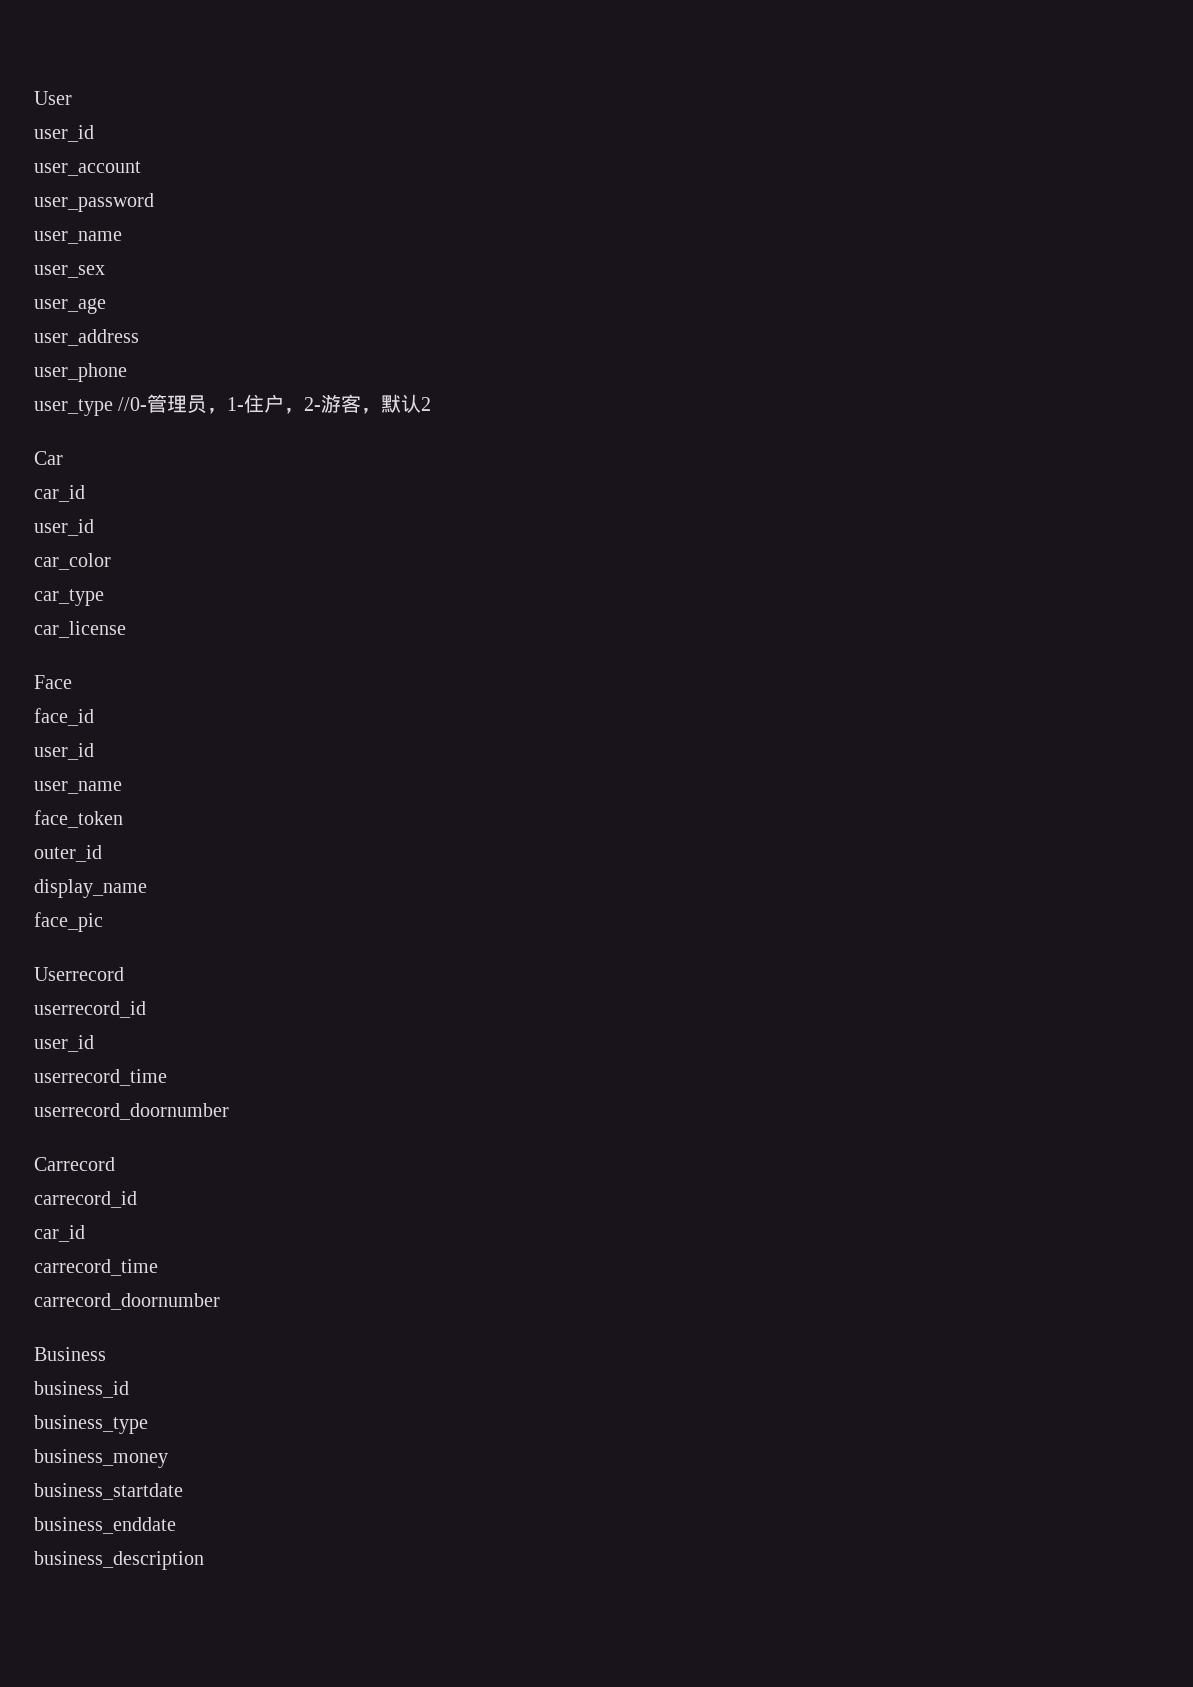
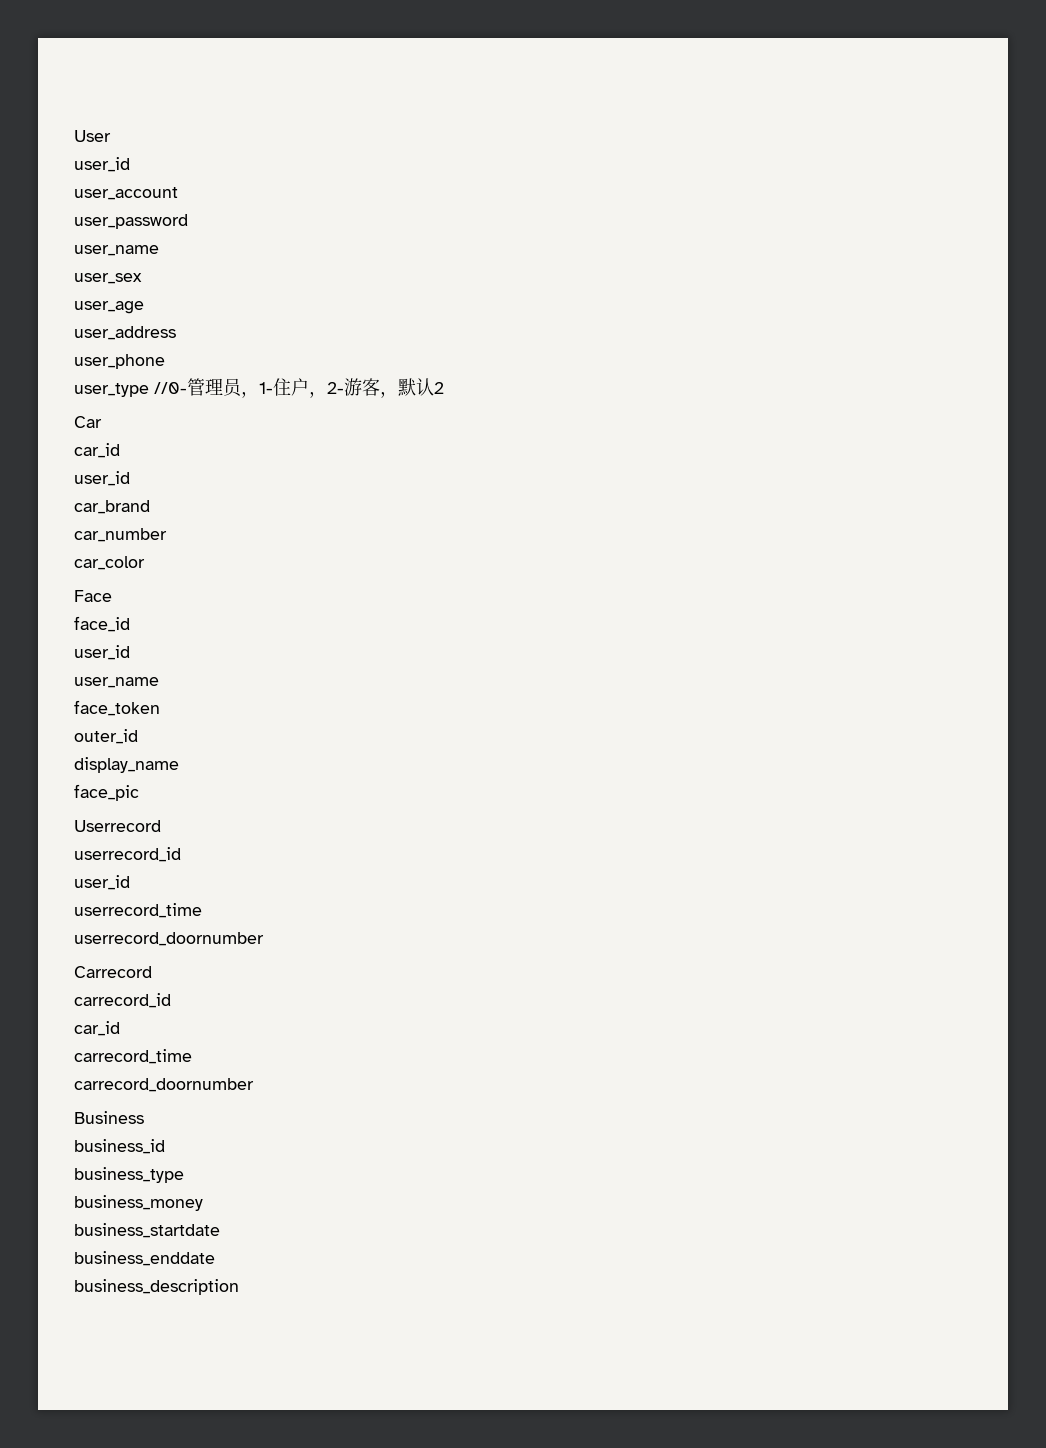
(94, 527) none -> [74,500,150,514] [74,528,167,542] // car_brand // car_number
[34,589,104,606] [34,621,126,638] // car_type // car_license -> (145, 563) none

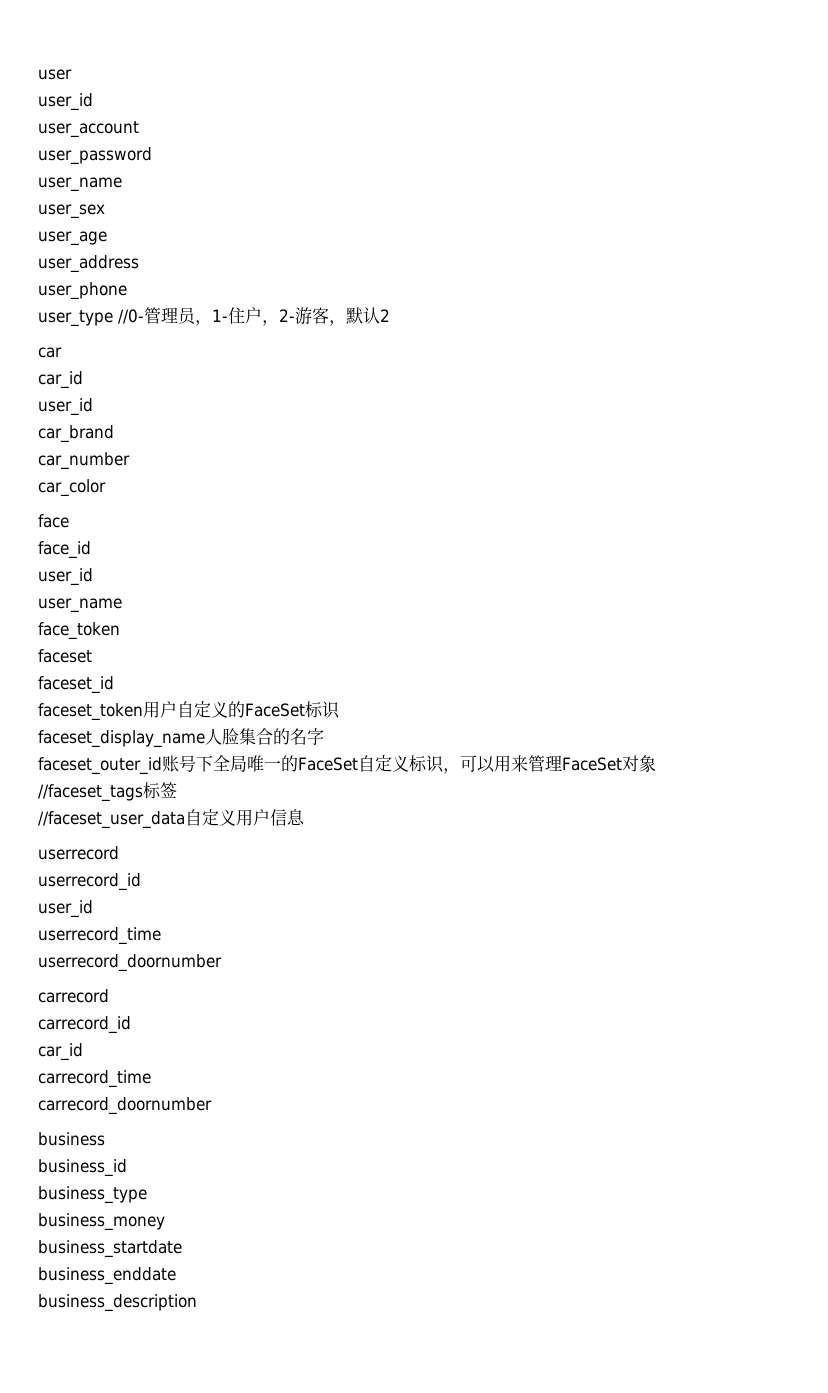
[74,130,111,142] User -> [38,69,72,80] user
[74,416,102,428] Car -> [38,347,62,358] car
[74,590,112,602] Face -> [38,514,69,528] face
[74,729,138,744] [74,757,179,773] [74,784,139,801] [74,820,161,832] outer_id // display_name // face_pic // Userrecord -> [38,649,92,663] [38,676,114,694] [38,701,340,721] [38,728,324,748] [38,755,656,775] [38,782,177,802] [38,809,305,829] [38,846,119,860] faceset // faceset_id // faceset_token用户自定义的FaceSet标识 // faceset_display_name人脸集合的名字 // faceset_outer_id账号下全局唯一的FaceSet自定义标识，可以用来管理FaceSet对象 // //faceset_tags标签 // //faceset_user_data自定义用户信息 // userrecord
[74,966,152,978] Carrecord -> [38,989,109,1003] carrecord
[74,1111,144,1124] Business -> [38,1132,105,1146] business

